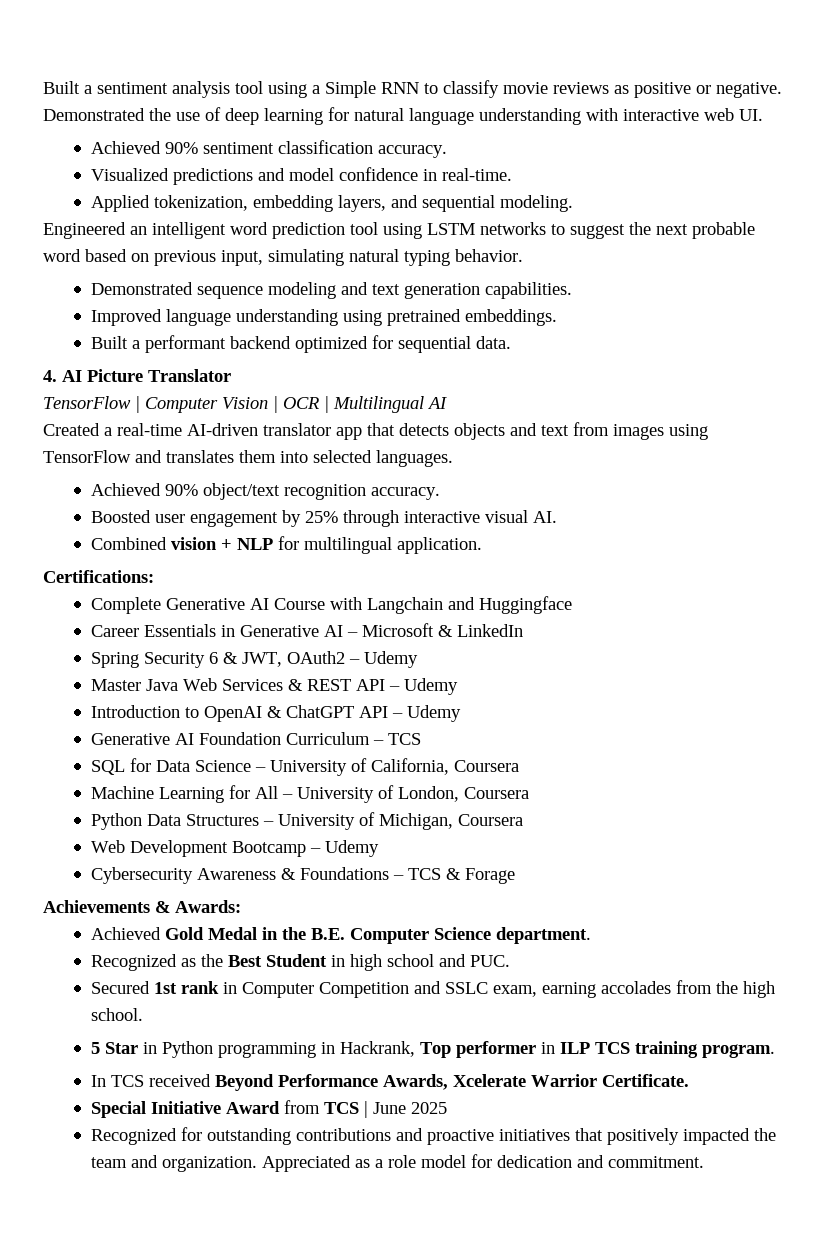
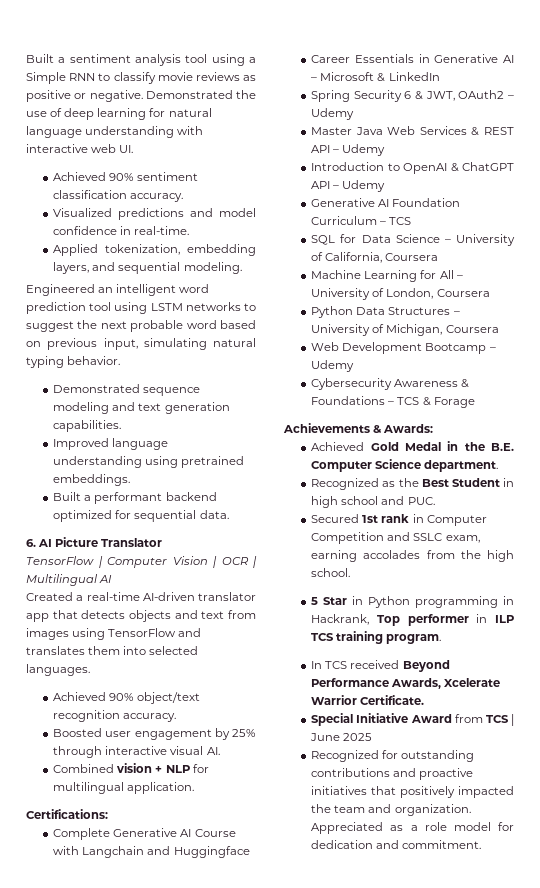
[43,370,57,382] 4. -> [26,539,36,547] 6.

